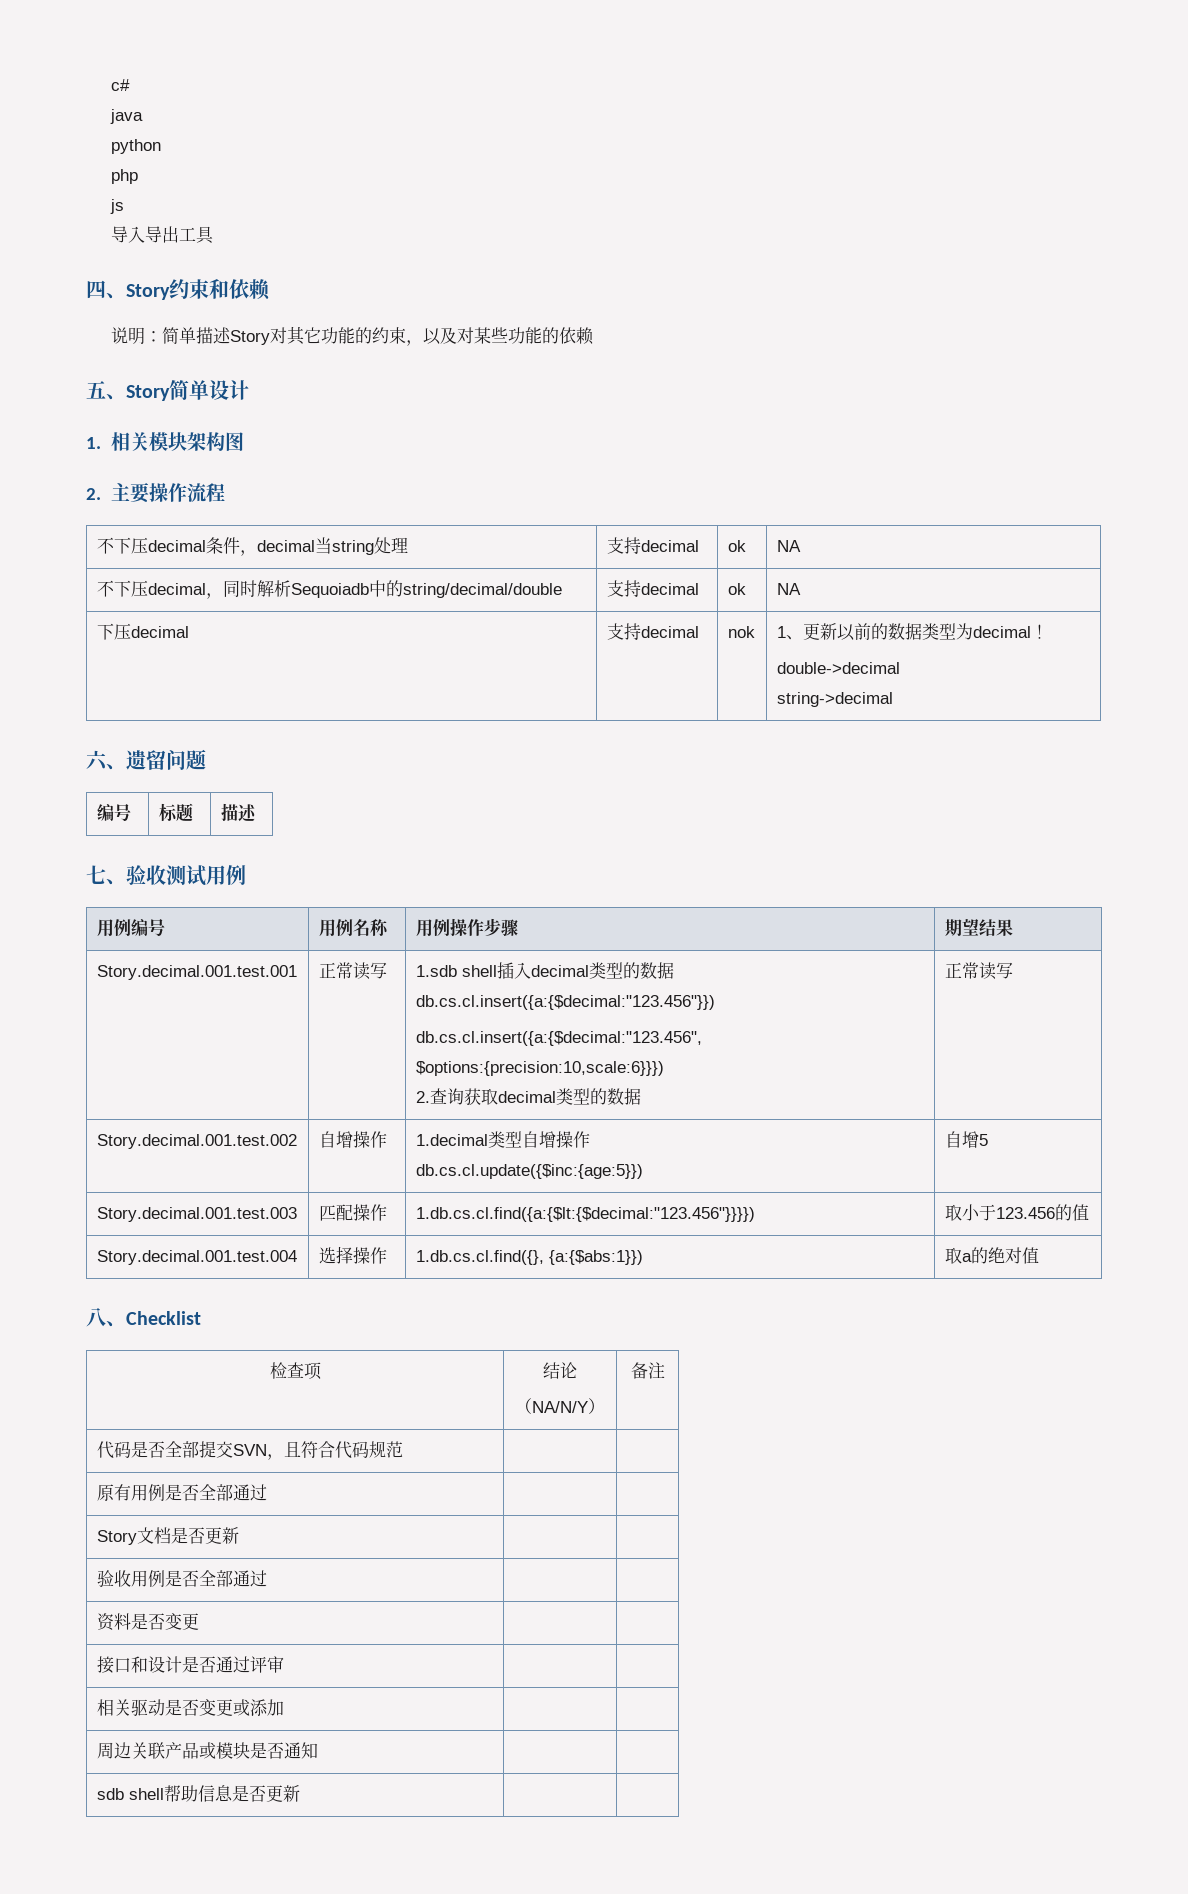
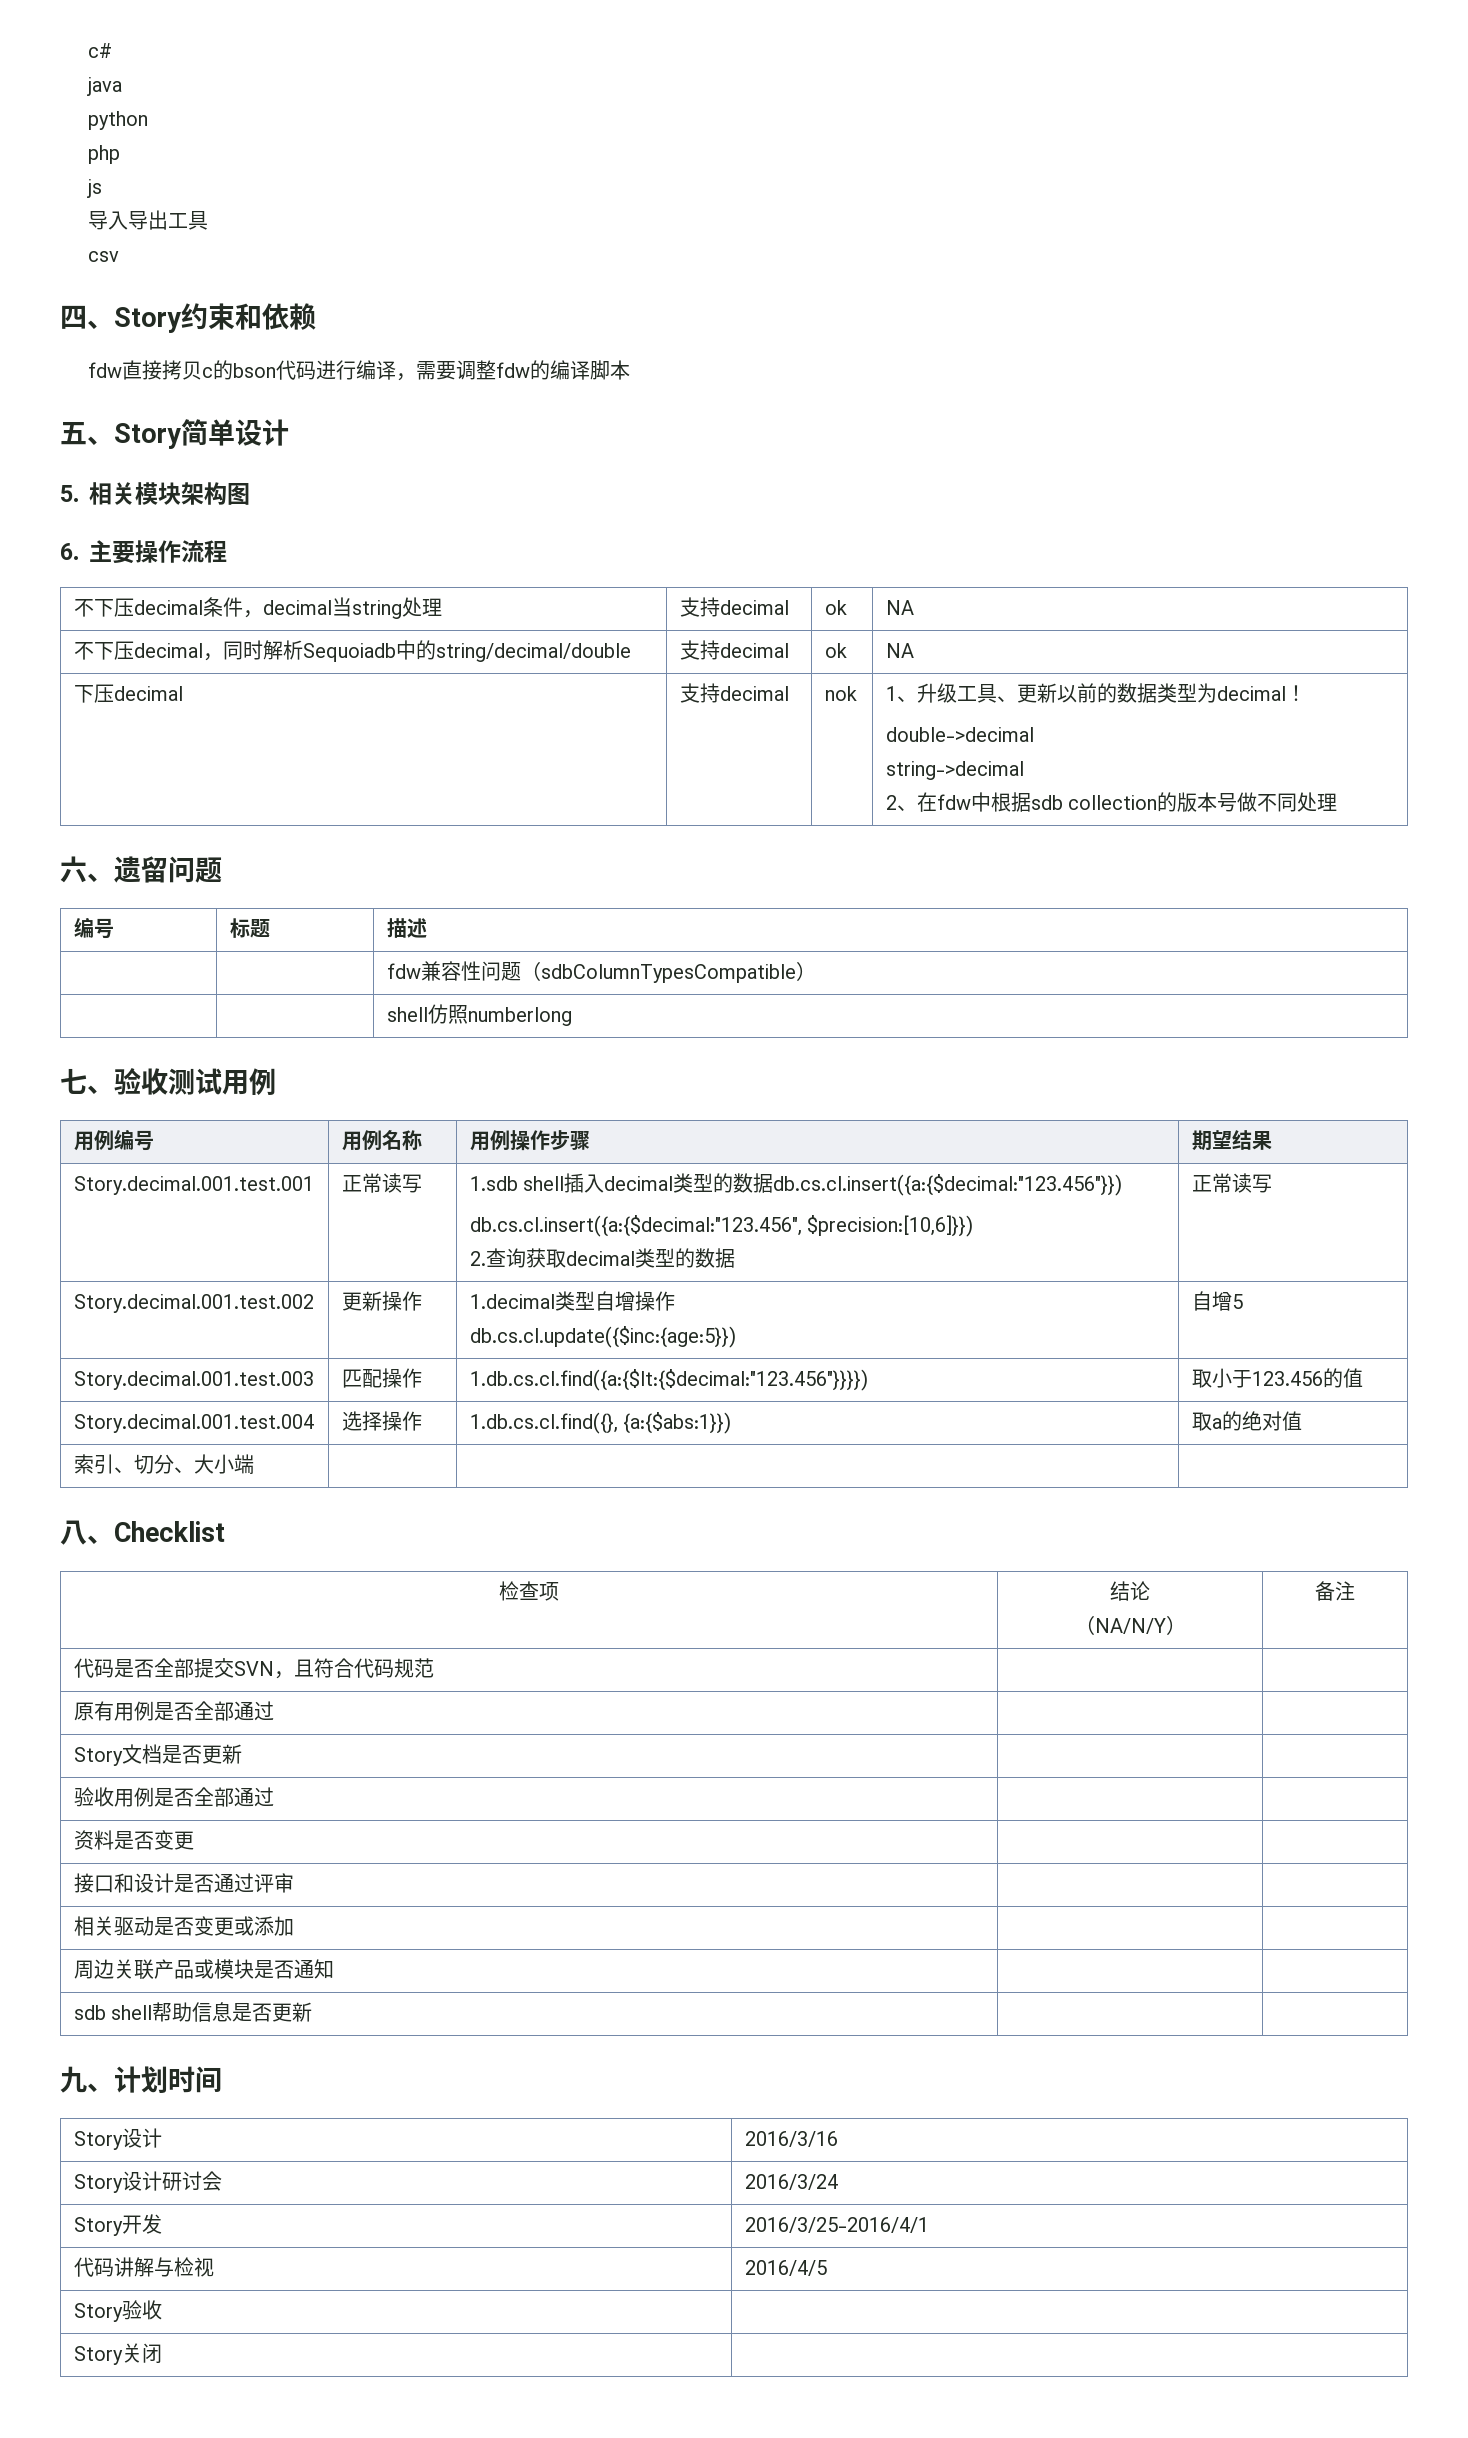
(214, 235) none -> [88,251,120,262] // csv
[110,326,594,346] 说明：简单描述Story对其它功能的约束，以及对某些功能的依赖 -> [88,360,631,381] fdw直接拷贝c的bson代码进行编译，需要调整fdw的编译脚本
[86,437,101,449] 1. -> [60,485,79,502] 5.
[86,488,101,500] 2. -> [60,543,79,560] 6.
(803, 637) none -> [916,683,1017,703] 升级工具、
(893, 699) none -> [885,792,1338,812] // 2、在fdw中根据sdb collection的版本号做不同处理
(257, 813) none -> [386,961,816,983] [386,1004,572,1026] // | | fdw兼容性问题（sdbColumnTypesCompatible） // | | shell仿照numberlong
[415,1061,664,1076] $options:{precision:10,scale:6}}}) -> [807,1215,974,1237] $precision:[10,6]}})
[318,1131,353,1148] 自增 -> [341,1291,382,1311] 更新
(1039, 1255) none -> [73,1454,254,1474] // 索引、切分、大小端 | | |
(300, 1793) none -> [60,2066,222,2093] [73,2128,162,2150] [744,2131,838,2147] [73,2171,222,2193] [744,2174,838,2190] [73,2214,162,2236] [744,2217,929,2233] [73,2257,214,2277] [744,2260,827,2276] [73,2300,162,2322] [73,2343,162,2365] // 九、计划时间 // Story设计 | 2016/3/16 // Story设计研讨会 | 2016/3/24 // Story开发 | 2016/3/25-2016/4/1 // 代码讲解与检视 | 2016/4/5 // Story验收 | // Story关闭 |

